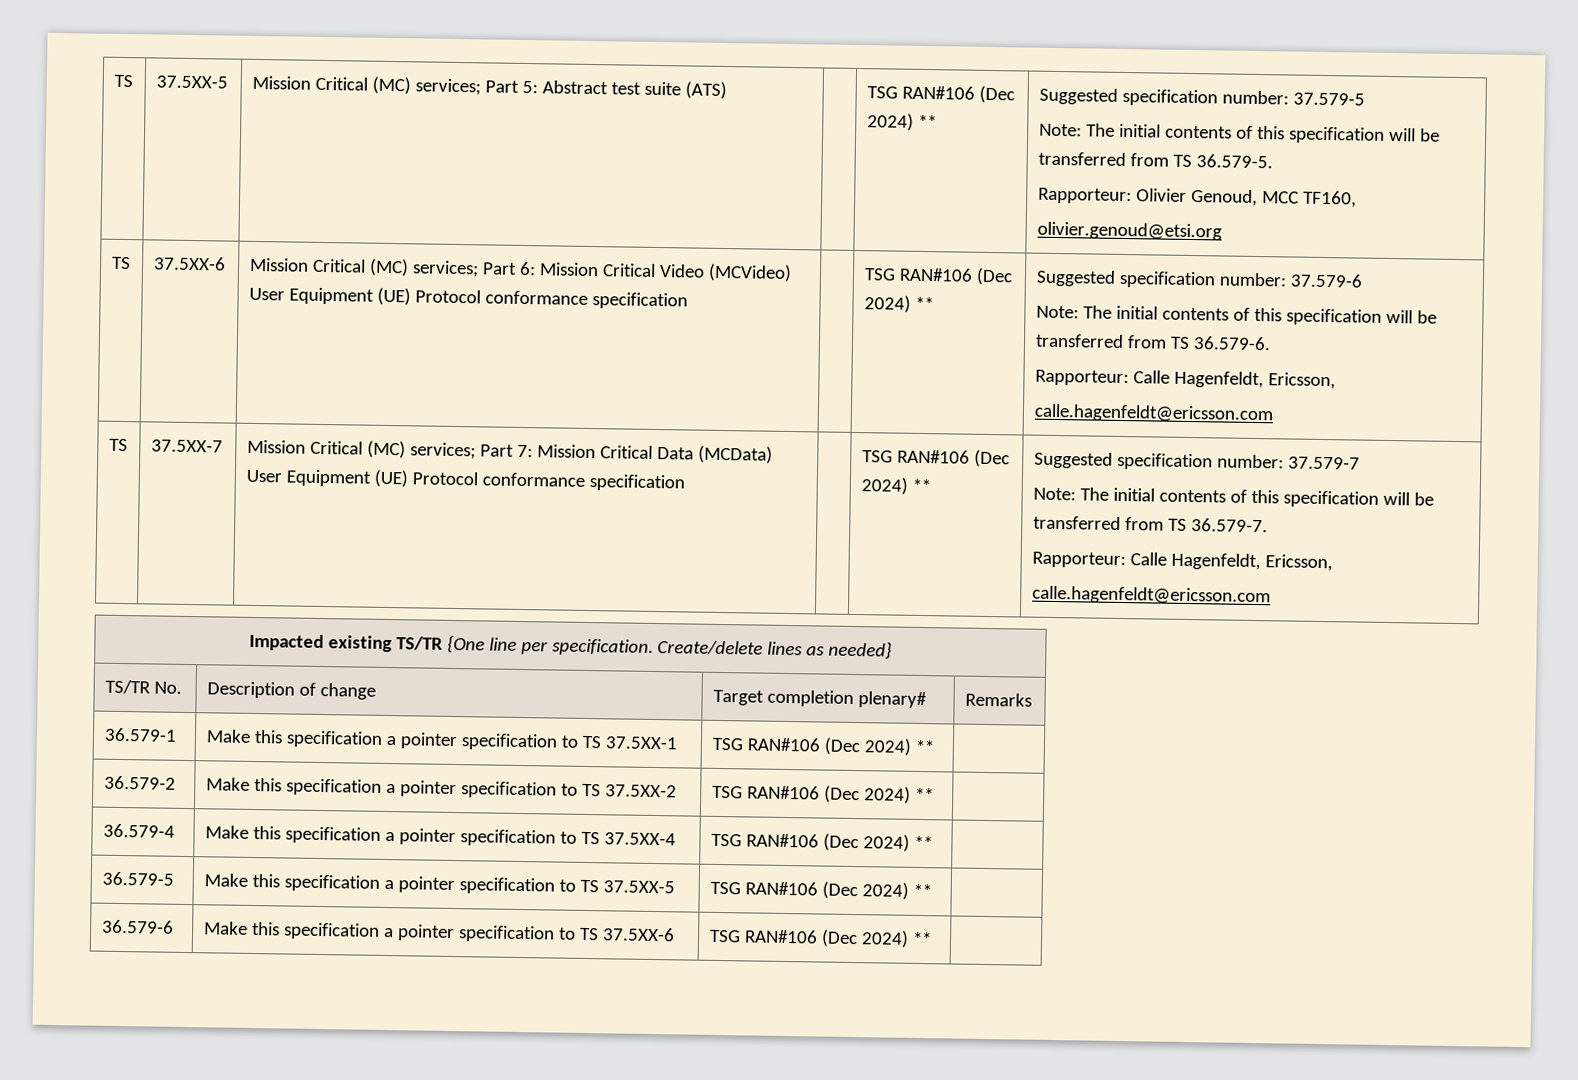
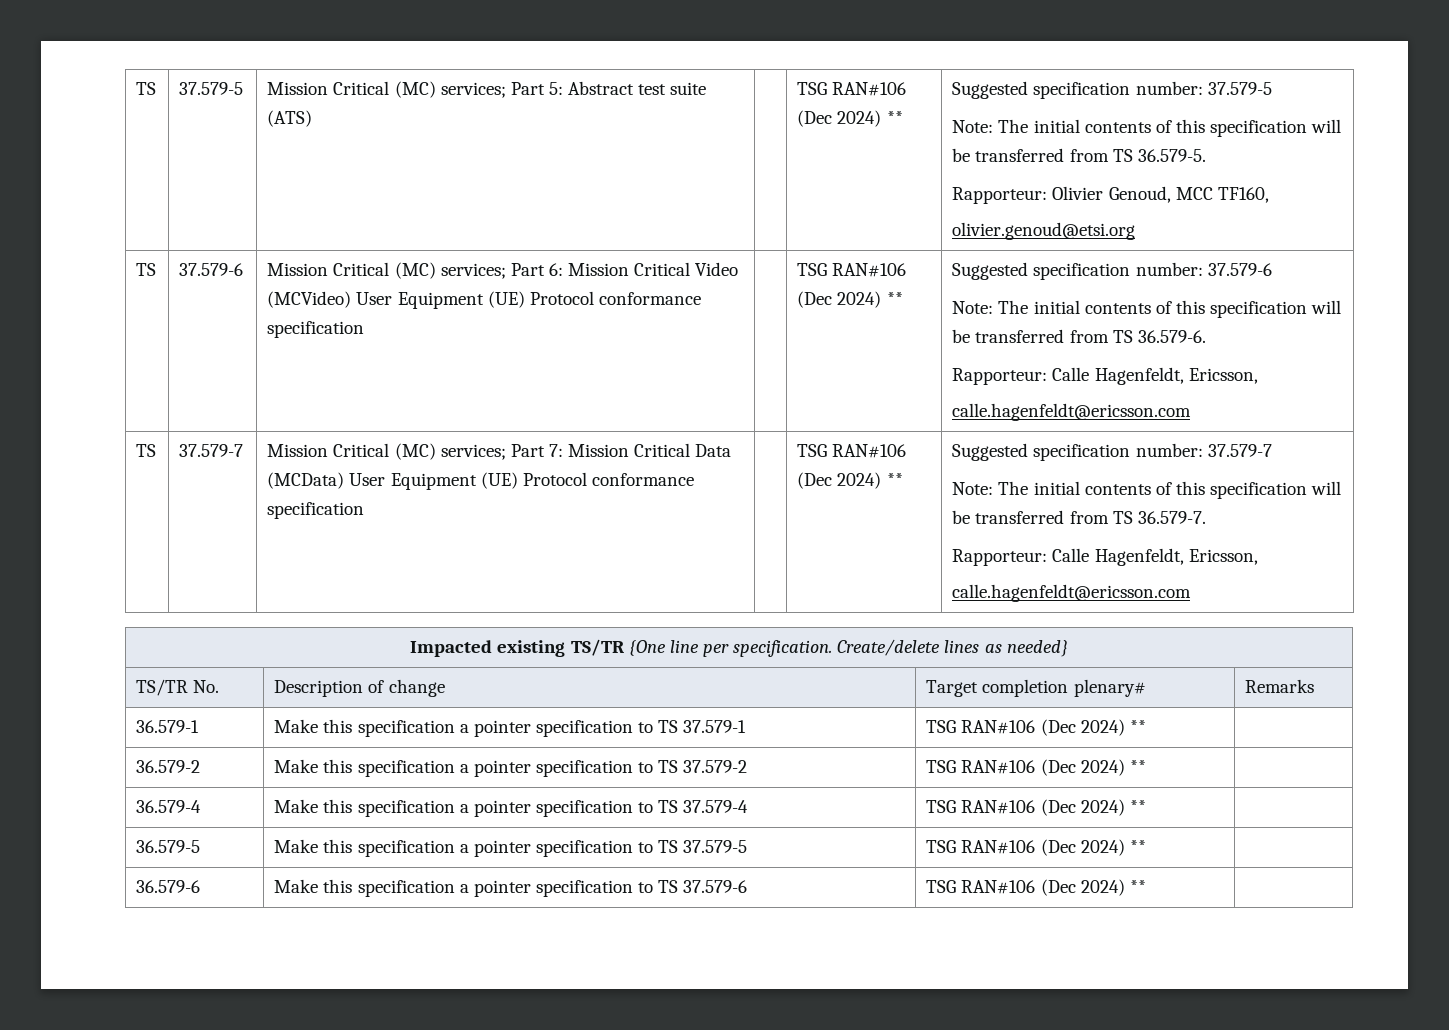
[113,74,133,88] [155,75,228,89] TS | 37.5XX-5 -> [136,82,157,95] [179,82,244,95] TS | 37.579-5
[152,256,226,271] 37.5XX-6 -> [179,263,244,276] 37.579-6
[150,439,223,453] 37.5XX-7 -> [179,444,244,457] 37.579-7
[604,736,678,750] 37.5XX-1 -> [683,720,747,733] 37.579-1
[604,784,677,798] 37.5XX-2 -> [683,760,748,773] 37.579-2
[603,832,676,846] 37.5XX-4 -> [683,800,749,813] 37.579-4
[602,880,675,894] 37.5XX-5 -> [683,840,748,853] 37.579-5
[601,927,675,942] 37.5XX-6 -> [683,880,748,893] 37.579-6

